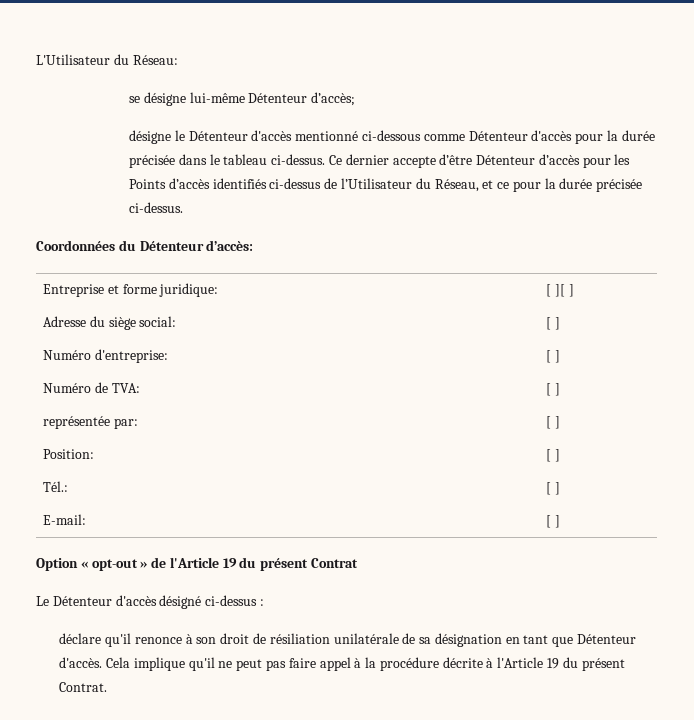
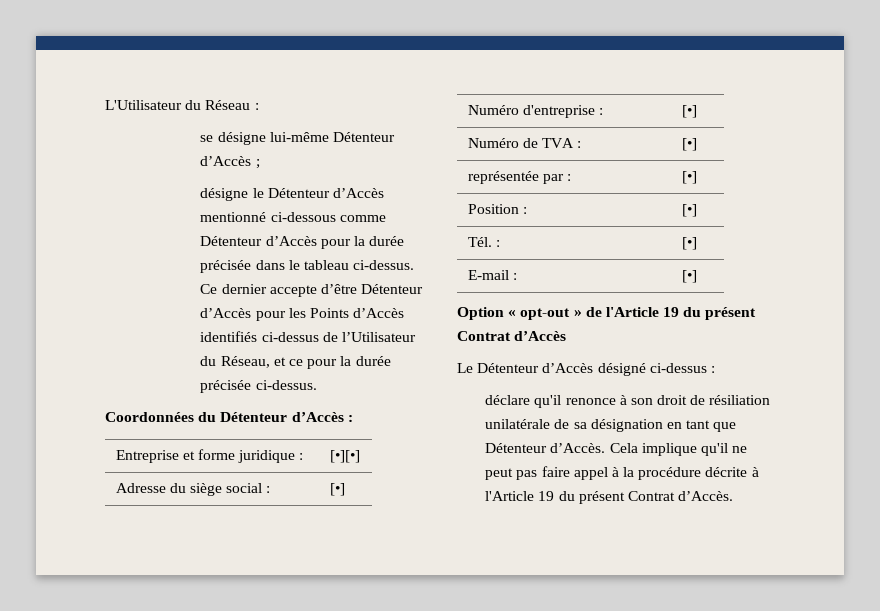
[132,55,178,65] Réseau: -> [205,100,259,110] Réseau :
[311,92,356,106] d’accès; -> [200,156,260,169] d’Accès ;
[251,130,293,141] d'accès -> [332,188,384,198] d’Accès
[531,130,573,141] d'accès -> [265,236,317,246] d’Accès
[538,154,580,165] d’accès -> [200,308,252,318] d’Accès
[168,178,210,189] d’accès -> [353,308,405,318] d’Accès
[206,240,254,251] d’accès: -> [291,412,353,422] d’Accès :
[159,283,219,297] [546,284,574,297] juridique: | [ ][ ] -> [238,450,304,463] [329,450,360,463] juridique : | [•][•]
[139,316,177,327] [546,317,560,330] [43,349,168,363] [546,350,560,363] [43,382,140,393] [546,383,560,396] [43,416,138,429] [546,416,560,429] [43,449,95,459] [546,449,560,462] [43,481,69,492] [546,482,560,495] [43,514,87,525] [546,515,560,528] social: | [ ] // Numéro d'entreprise: | [ ] // Numéro de TVA: | [ ] // représentée par: | [ ] // Position: | [ ] // Tél.: | [ ] // E-mail: | [ ] -> [226,483,271,493] [329,483,345,496] [467,105,603,118] [681,105,697,118] [467,138,582,148] [681,138,697,151] [467,171,571,184] [681,171,697,184] [467,204,527,214] [681,204,697,217] [467,237,500,247] [681,237,697,250] [467,270,517,280] [681,270,697,283] social : | [•] // Numéro d'entreprise : | [•] // Numéro de TVA : | [•] // représentée par : | [•] // Position : | [•] // Tél. : | [•] // E-mail : | [•]
(359, 563) none -> [514,331,567,341] d’Accès
[115,595,157,606] d'accès -> [542,363,594,373] d’Accès
[59,657,103,668] d'accès. -> [550,443,606,453] d’Accès.
[59,682,108,692] Contrat. -> [627,491,734,501] Contrat d’Accès.

